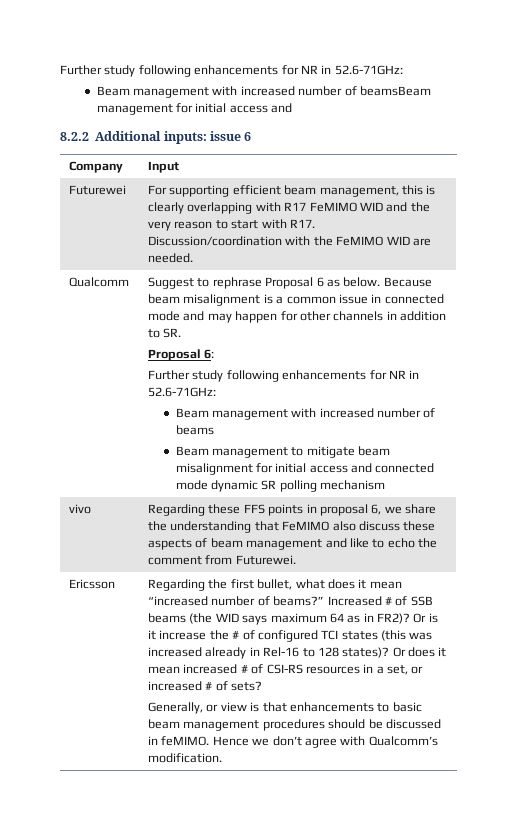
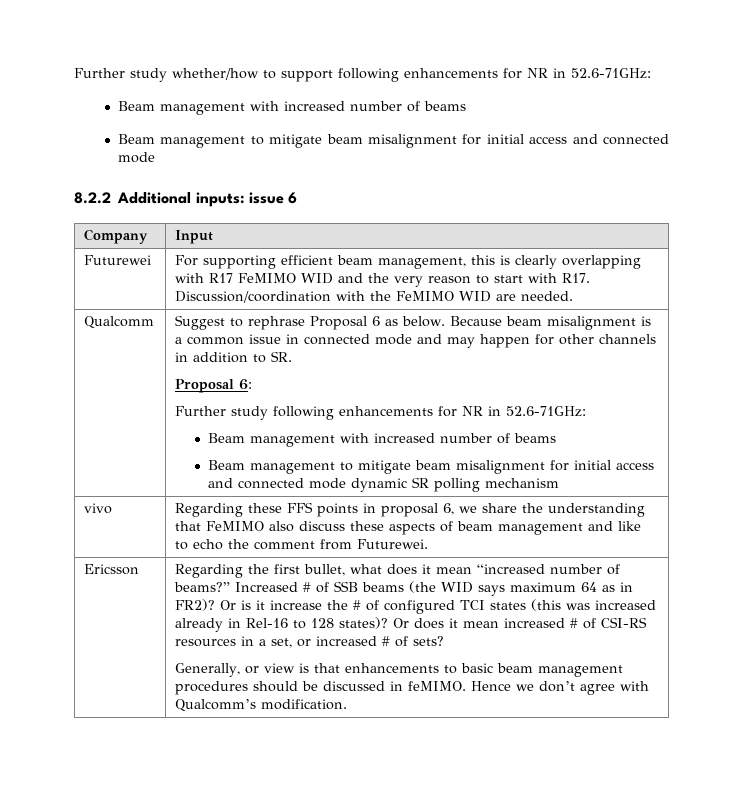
[60,65,136,77] Further study -> [74,68,333,82] Further study whether/how to support
[359,86,431,96] [96,103,293,115] beamsBeam management for initial access and -> [423,101,466,111] [117,134,669,148] [117,152,155,163] beams // Beam management to mitigate beam misalignment for initial access and connected mode

